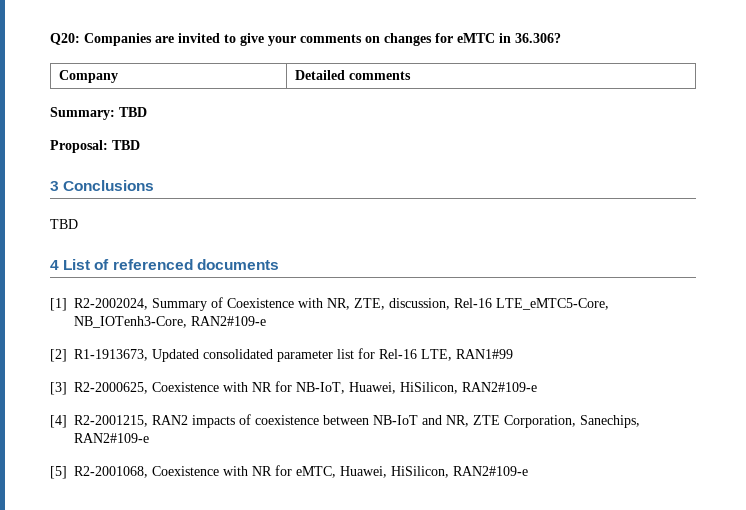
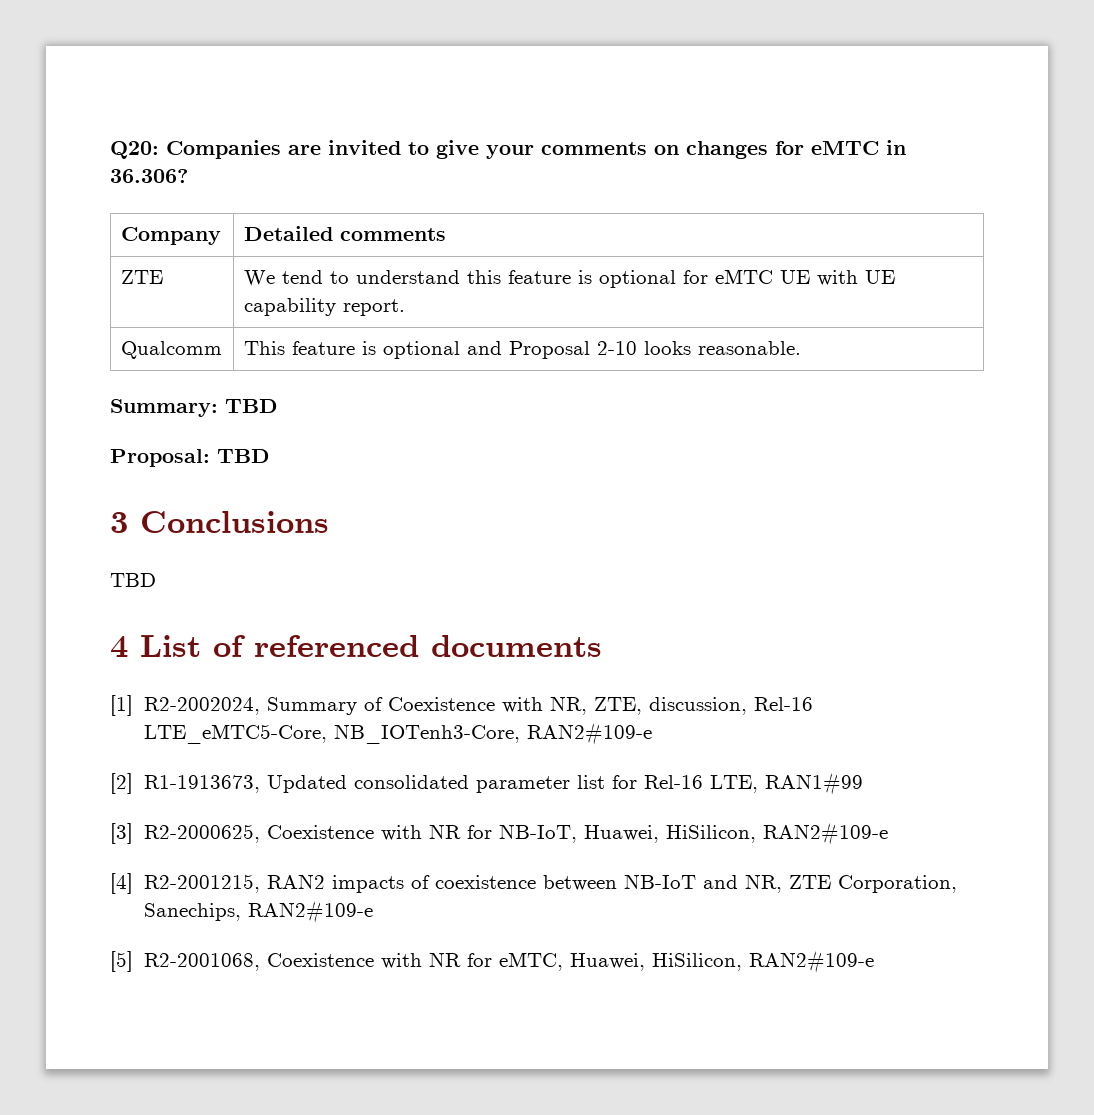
(412, 75) none -> [120,270,163,284] [243,269,895,288] [243,298,405,316] [120,341,222,359] [243,341,801,359] // ZTE | We tend to understand this feature is optional for eMTC UE with UE capability report. // Qualcomm | This feature is optional and Proposal 2-10 looks reasonable.

